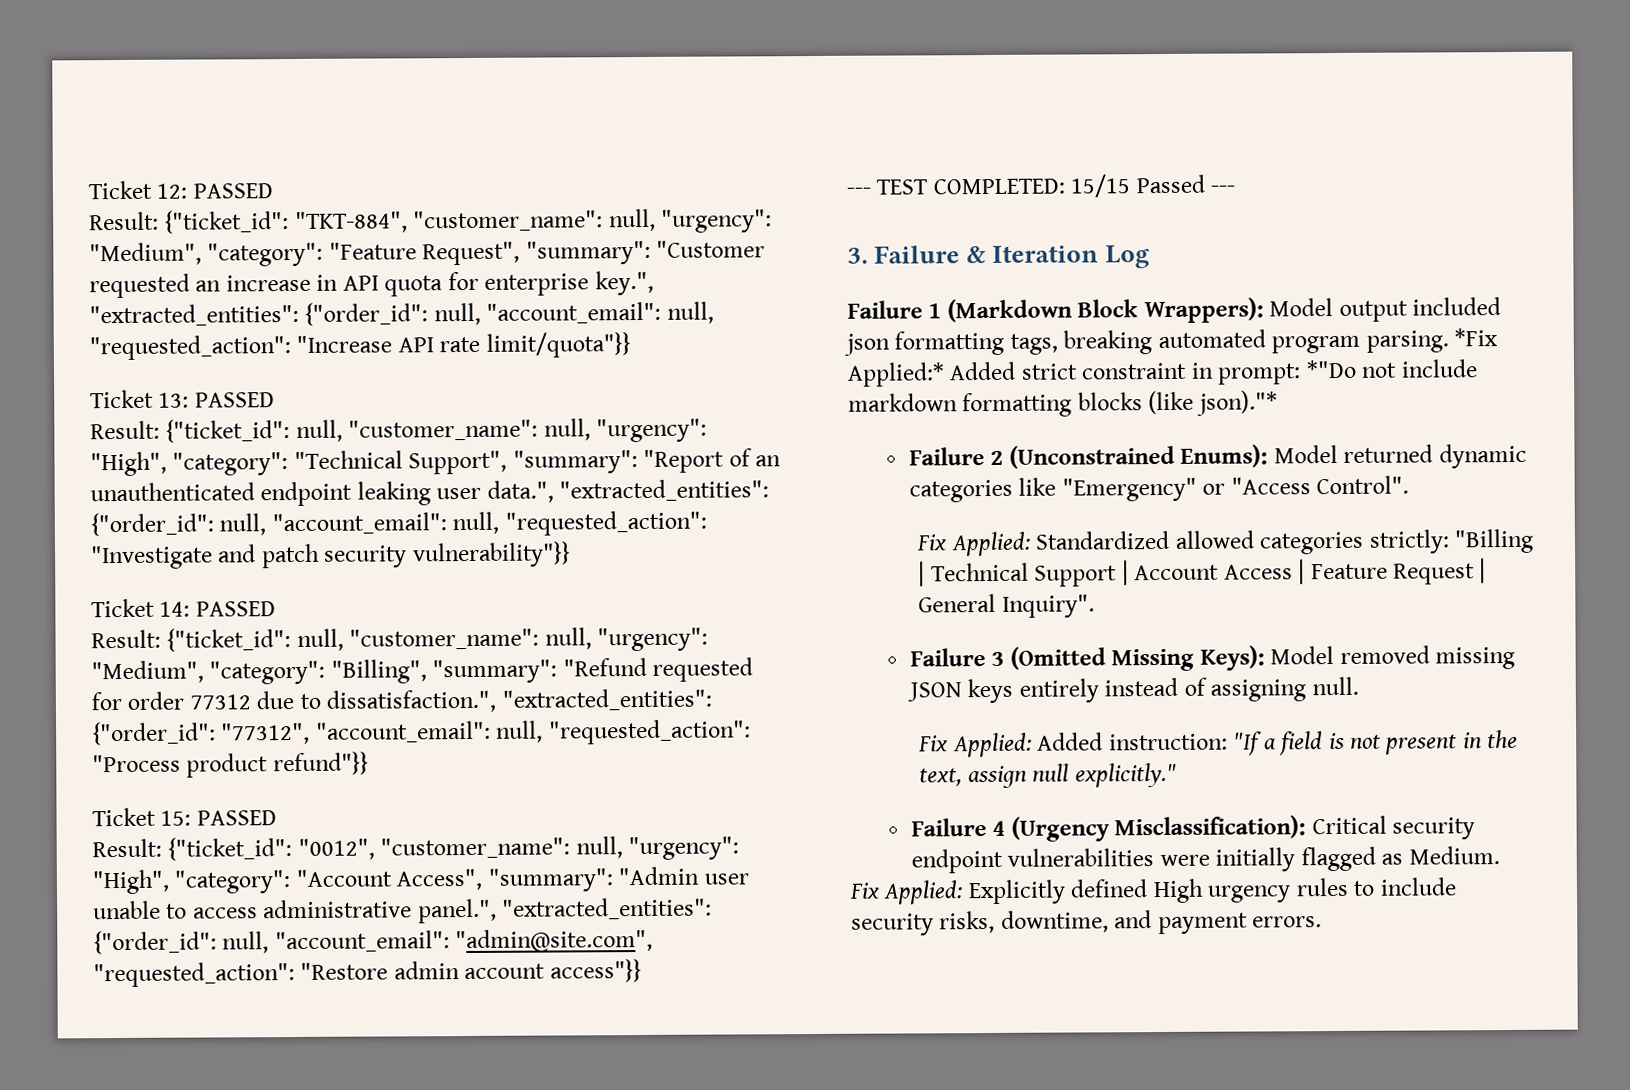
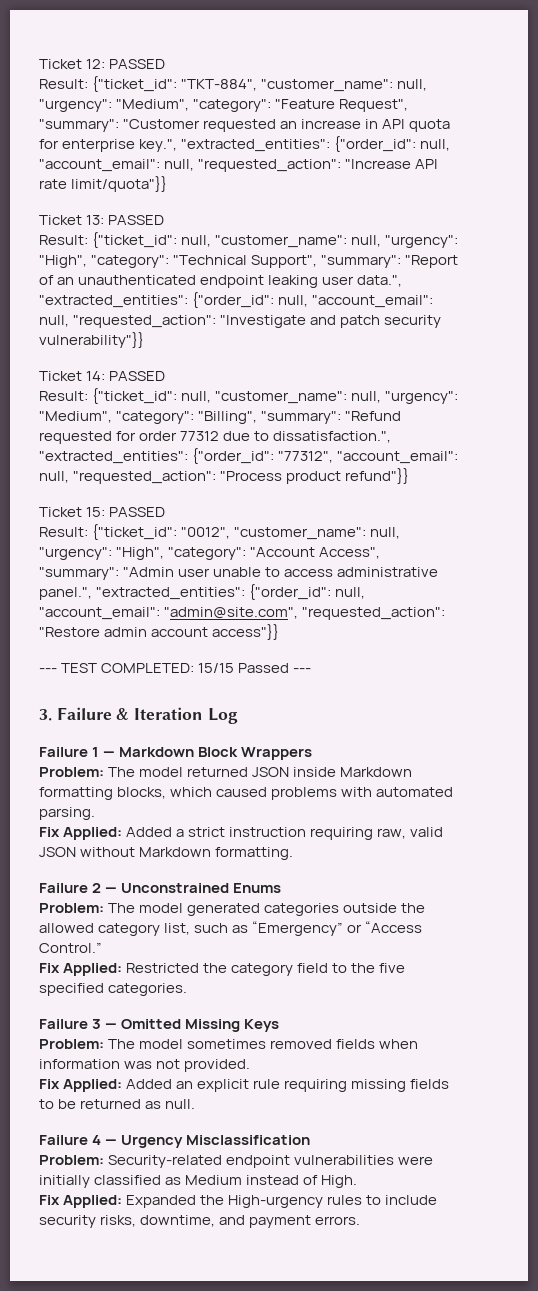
[946,297,1502,324] [844,328,1499,356] [847,359,1478,387] [848,390,1278,418] [908,443,1527,469] [908,475,1410,503] [916,528,1535,557] [918,558,1487,587] [918,593,1095,618] [909,645,1516,672] [906,676,1359,704] [918,729,1519,758] [919,762,1177,789] [910,815,1476,842] [910,846,1500,874] [849,878,1292,905] (Markdown Block Wrappers): Model output included json formatting tags, breaking automated program parsing. *Fix Applied:* Added strict constraint in prompt: *"Do not include markdown formatting blocks (like json)."* // Failure 2 (Unconstrained Enums): Model returned dynamic categories like "Emergency" or "Access Control". // Fix Applied: Standardized allowed categories strictly: "Billing | Technical Support | Account Access | Feature Request | General Inquiry". // Failure 3 (Omitted Missing Keys): Model removed missing JSON keys entirely instead of assigning null. // Fix Applied: Added instruction: "If a field is not present in the text, assign null explicitly." // Failure 4 (Urgency Misclassification): Critical security endpoint vulnerabilities were initially flagged as Medium. // Fix Applied: Explicitly defined High urgency -> [103,747,313,760] [39,767,413,777] [39,787,454,800] [39,807,95,820] [39,827,444,840] [39,847,294,860] [39,883,282,893] [39,903,426,916] [39,921,423,936] [39,942,102,953] [39,963,406,976] [39,983,188,996] [39,1019,280,1032] [39,1039,419,1049] [39,1059,251,1072] [39,1079,450,1092] [39,1099,196,1109] [39,1135,311,1148] [39,1155,434,1168] [39,1175,358,1188] [39,1195,324,1208] — Markdown Block Wrappers // Problem: The model returned JSON inside Markdown formatting blocks, which caused problems with automated parsing. // Fix Applied: Added a strict instruction requiring raw, valid JSON without Markdown formatting. // Failure 2 — Unconstrained Enums // Problem: The model generated categories outside the allowed category list, such as “Emergency” or “Access Control.” // Fix Applied: Restricted the category field to the five specified categories. // Failure 3 — Omitted Missing Keys // Problem: The model sometimes removed fields when information was not provided. // Fix Applied: Added an explicit rule requiring missing fields to be returned as null. // Failure 4 — Urgency Misclassification // Problem: Security-related endpoint vulnerabilities were initially classified as Medium instead of High. // Fix Applied: Expanded the High-urgency

